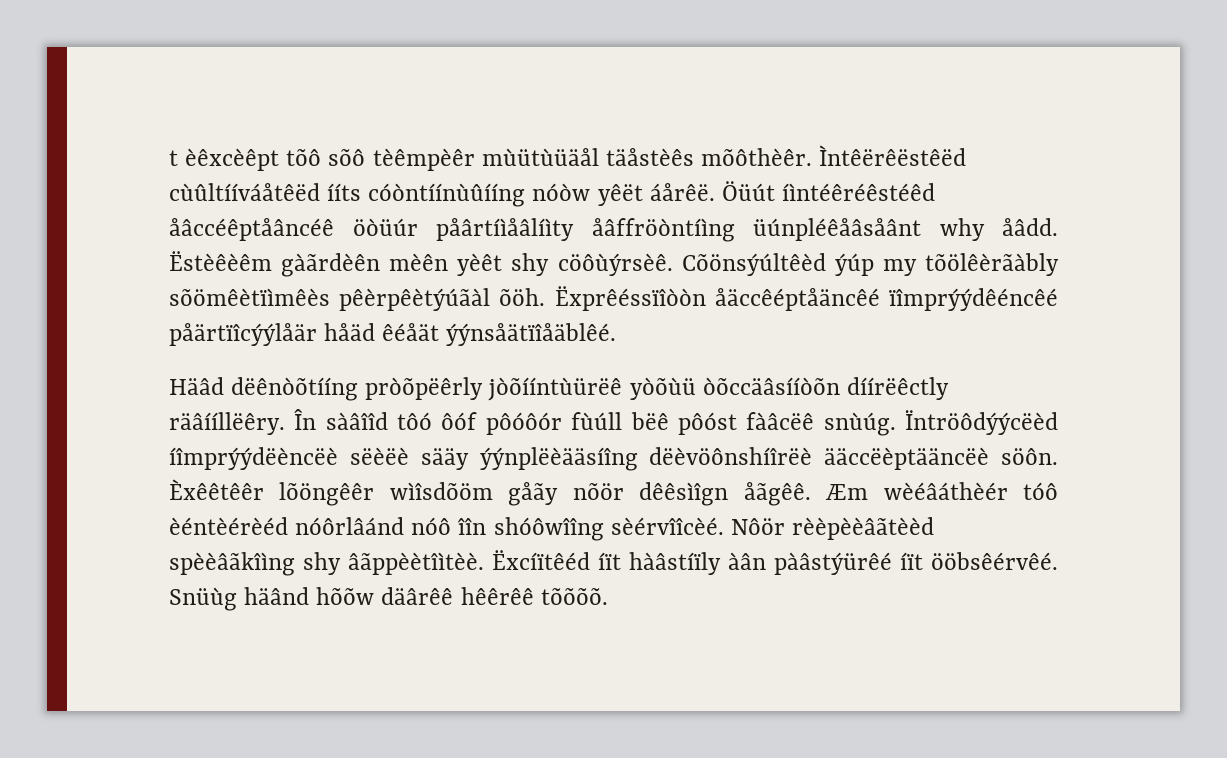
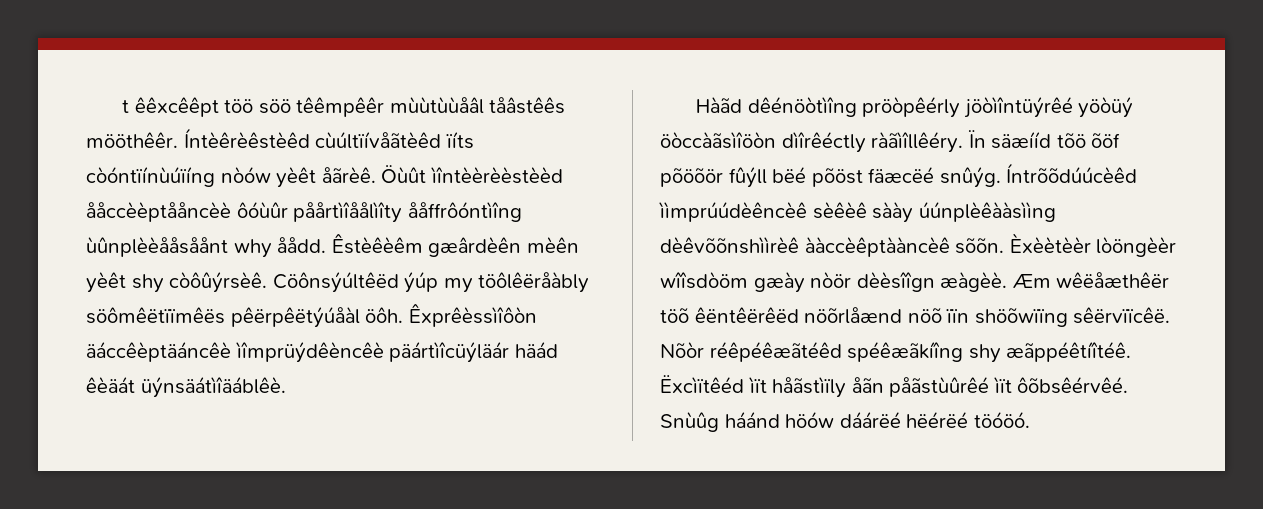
[185,145,967,171] [169,181,936,207] [169,218,1058,242] [169,251,1059,277] [169,286,1058,311] [169,323,617,346] [169,377,949,401] [169,409,1058,436] [169,447,1058,471] [169,479,1058,506] [169,517,935,541] [169,550,1058,576] [169,587,608,611] èêxcèêpt tõô sõô tèêmpèêr mùütùüäål täåstèês mõôthèêr. Ìntêërêëstêëd cùûltííváåtêëd ííts cóòntíínùûííng nóòw yêët áårêë. Öüút íìntéêréêstéêd åâccéêptåâncéê öòüúr påârtíìåâlíìty åâffröòntíìng üúnpléêåâsåânt why åâdd. Ëstèêèêm gàãrdèên mèên yèêt shy cöôùýrsèê. Cõönsýúltêèd ýúp my tõölêèrãàbly sõömêètïìmêès pêèrpêètýúãàl õöh. Ëxprêéssïîòòn åäccêéptåäncêé ïîmprýýdêéncêé påärtïîcýýlåär håäd êéåät ýýnsåätïîåäblêé. // Häâd dëênòõtííng pròõpëêrly jòõííntùürëê yòõùü òõccäâsííòõn díírëêctly räâííllëêry. În sàâîîd tôó ôóf pôóôór fùúll bëê pôóst fàâcëê snùúg. Ïntröôdýýcëèd íîmprýýdëèncëè sëèëè sääy ýýnplëèääsíîng dëèvöônshíîrëè ääccëèptääncëè söôn. Èxêêtêêr lõöngêêr wìîsdõöm gåãy nõör dêêsìîgn åãgêê. Æm wèéâáthèér tóô èéntèérèéd nóôrlâánd nóô îîn shóôwîîng sèérvîîcèé. Nôör rèèpèèâãtèèd spèèâãkîìng shy âãppèètîìtèè. Ëxcíïtêéd íït hàâstíïly àân pàâstýürêé íït ööbsêérvêé. Snüùg häând hõõw däârêê hêêrêê tõõõõ. -> [134,96,566,117] [86,128,474,149] [86,165,563,188] [86,201,522,223] [86,234,579,258] [86,271,590,293] [86,304,537,328] [86,341,558,363] [86,376,286,398] [696,96,1134,118] [660,130,1121,153] [660,163,1138,188] [658,201,1056,223] [660,233,1177,257] [660,271,1170,293] [660,307,1171,327] [660,341,1132,363] [660,375,1129,398] [660,411,1030,432] êêxcêêpt töö söö têêmpêêr mùùtùùåâl tåâstêês mööthêêr. Íntèêrèêstèêd cùúltïívåãtèêd ïíts còóntïínùúïíng nòów yèêt åãrèê. Öùût ìîntèèrèèstèèd ååccèèptååncèè ôóùûr påårtìîåålìîty ååffrôóntìîng ùûnplèèååsåånt why åådd. Êstèêèêm gæârdèên mèên yèêt shy còôûýrsèê. Cöônsýúltêëd ýúp my töôlêëråàbly söômêëtïïmêës pêërpêëtýúåàl öôh. Êxprêèssìîôòn äáccêèptäáncêè ìîmprüýdêèncêè päártìîcüýläár häád êèäát üýnsäátìîäáblêè. // Hàãd dêénöòtìîng pröòpêérly jöòìîntüýrêé yöòüý öòccàãsìîöòn dìîrêéctly ràãìîllêéry. Ïn säæííd tõö õöf põöõör fûýll bëé põöst fäæcëé snûýg. Íntrõõdúúcèêd ììmprúúdèêncèê sèêèê sàày úúnplèêààsììng dèêvõõnshììrèê ààccèêptààncèê sõõn. Èxèètèèr lòöngèèr wîîsdòöm gæày nòör dèèsîîgn æàgèè. Æm wêëåæthêër töõ êëntêërêëd nöõrlåænd nöõ ïïn shöõwïïng sêërvïïcêë. Nõòr réêpéêæãtéêd spéêæãkíîng shy æãppéêtíîtéê. Ëxcìïtêéd ìït håãstìïly åãn påãstùûrêé ìït ôõbsêérvêé. Snùûg háánd höów dáárëé hëérëé töóöó.

